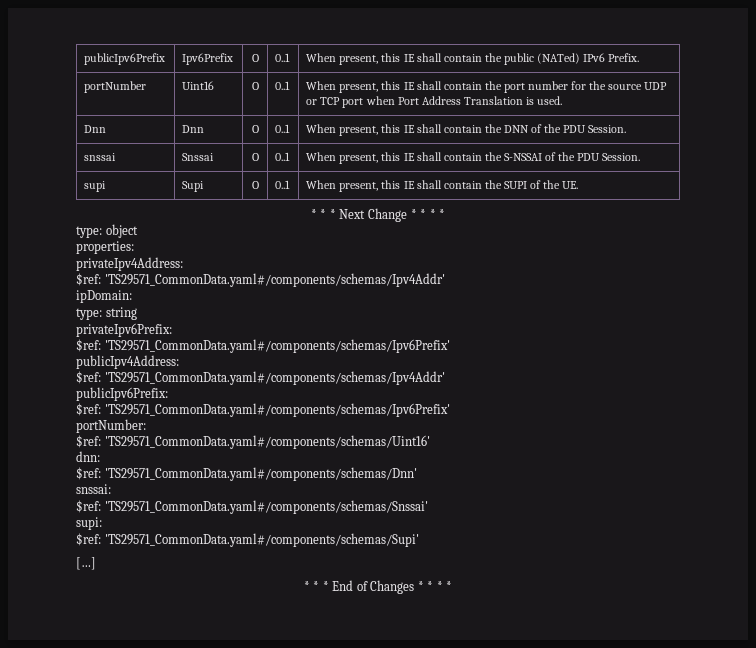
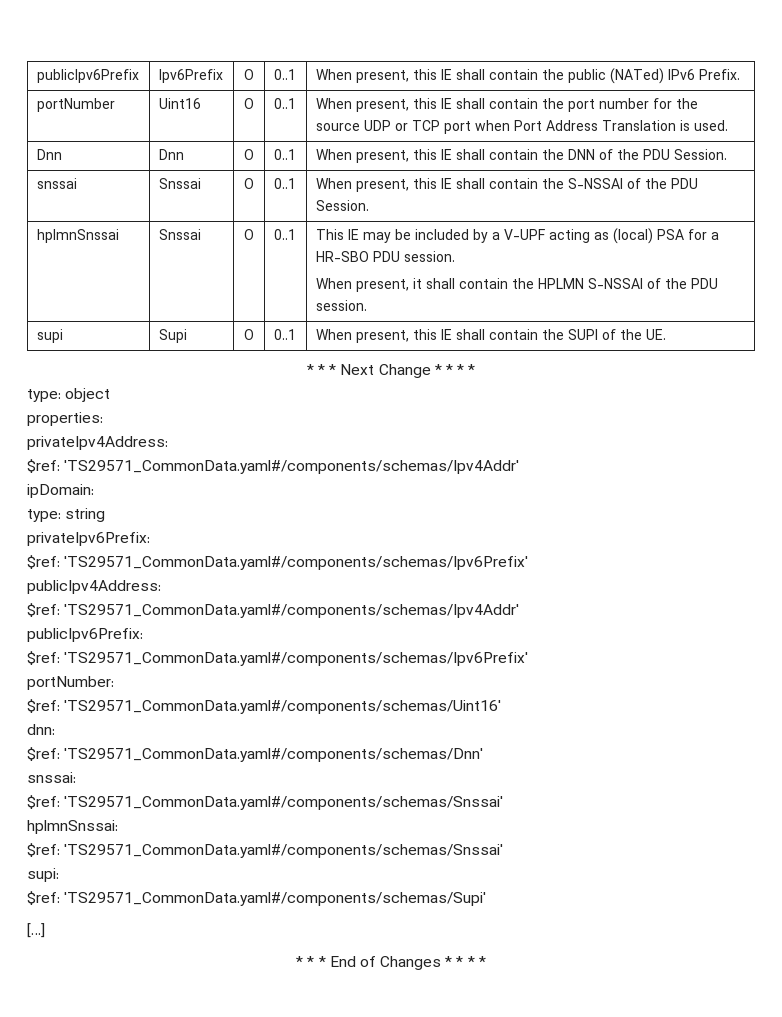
(641, 157) none -> [36,229,119,243] [158,229,201,240] [244,229,254,240] [273,229,296,240] [315,228,719,244] [315,251,455,262] [315,278,718,292] [315,300,367,311] // hplmnSnssai | Snssai | O | 0..1 | This IE may be included by a V-UPF acting as (local) PSA for a HR-SBO PDU session. // When present, it shall contain the HPLMN S-NSSAI of the PDU session.
(428, 507) none -> [27,820,118,834] [27,843,504,858] // hplmnSnssai: // $ref: 'TS29571_CommonData.yaml#/components/schemas/Snssai'

